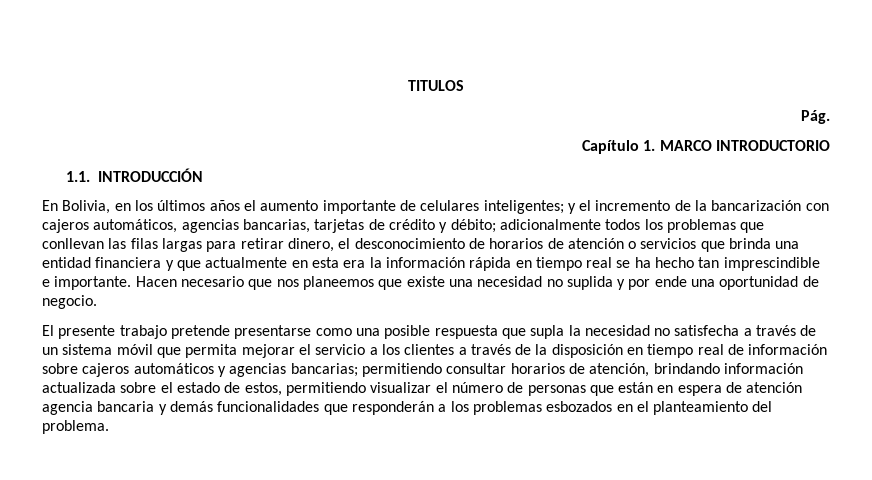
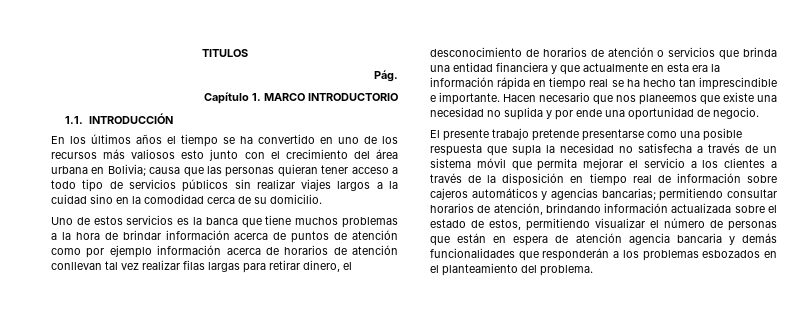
[62,200,131,214] Bolivia, en -> (65, 140) none
[260,200,829,214] [42,219,765,233] [42,238,127,249] aumento importante de celulares inteligentes; y el incremento de la bancarización con cajeros automáticos, agencias bancarias, tarjetas de crédito y débito; adicionalmente todos los problemas que conllevan las -> [181,134,398,147] [51,149,398,161] [51,164,398,177] [51,179,399,192] [51,194,322,204] [51,215,399,228] [51,230,398,243] [51,245,398,258] [51,260,180,270] tiempo se ha convertido en uno de los recursos más valiosos esto junto con el crecimiento del área urbana en Bolivia; causa que las personas quieran tener acceso a todo tipo de servicios públicos sin realizar viajes largos a la cuidad sino en la comodidad cerca de su domicilio. // Uno de estos servicios es la banca que tiene muchos problemas a la hora de brindar información acerca de puntos de atención como por ejemplo información acerca de horarios de atención conllevan tal vez realizar

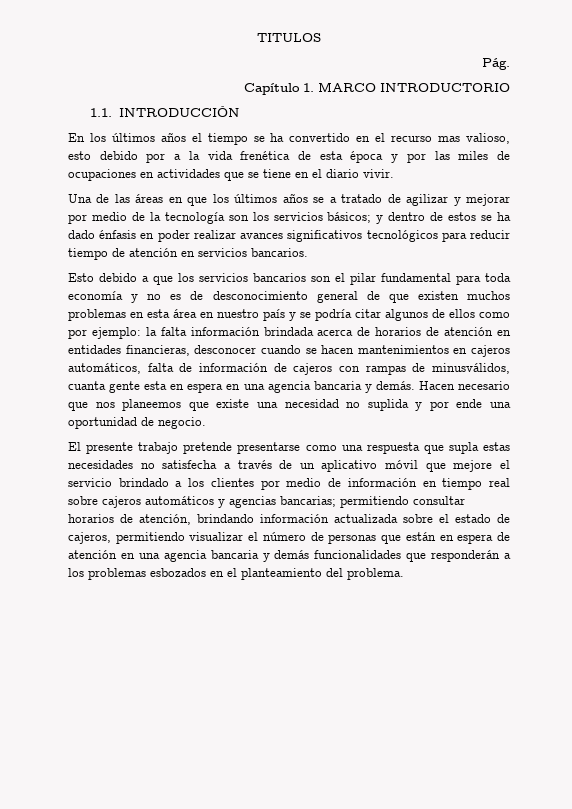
[338,136,398,144] [51,149,398,161] [51,164,398,177] [51,179,399,192] [51,194,322,204] [51,215,399,228] [51,230,398,243] [51,245,222,258] uno de los recursos más valiosos esto junto con el crecimiento del área urbana en Bolivia; causa que las personas quieran tener acceso a todo tipo de servicios públicos sin realizar viajes largos a la cuidad sino en la comodidad cerca de su domicilio. // Uno de estos servicios es la banca que tiene muchos problemas a la hora de brindar información acerca de puntos de atención como por ejemplo información -> [375,133,510,144] [68,151,511,163] [68,169,394,181] [68,193,510,206] [68,212,512,224] [68,230,511,242] [68,248,308,260] [68,273,511,285] [68,291,511,303] [68,309,510,321] [68,327,314,339] el recurso mas valioso, esto debido por a la vida frenética de esta época y por las miles de ocupaciones en actividades que se tiene en el diario vivir. // Una de las áreas en que los últimos años se a tratado de agilizar y mejorar por medio de la tecnología son los servicios básicos; y dentro de estos se ha dado énfasis en poder realizar avances significativos tecnológicos para reducir tiempo de atención en servicios bancarios. // Esto debido a que los servicios bancarios son el pilar fundamental para toda economía y no es de desconocimiento general de que existen muchos problemas en esta área en nuestro país y se podría citar algunos de ellos como por ejemplo: la falta información brindada
[51,260,352,273] [430,47,777,60] [430,62,720,75] [430,77,777,90] [430,92,500,105] conllevan tal vez realizar filas largas para retirar dinero, el desconocimiento de horarios de atención o servicios que brinda una entidad financiera y que actualmente en esta era la información rápida en tiempo real se ha hecho tan imprescindible e importante. -> [497,330,512,336] [68,345,510,357] [68,363,511,375] [68,381,415,393] en entidades financieras, desconocer cuando se hacen mantenimientos en cajeros automáticos, falta de información de cajeros con rampas de minusválidos, cuanta gente esta en espera en una agencia bancaria y demás.
[703,128,742,141] posible -> (363, 448) none
[546,143,614,153] la necesidad -> [483,442,511,451] [68,460,133,469] estas necesidades
[430,158,471,168] sistema -> [321,460,378,472] aplicativo
[537,158,624,171] permita mejorar -> [453,460,493,472] mejore
(685, 163) none -> [118,478,169,487] brindado
[771,161,777,168] [430,173,741,186] a través de la disposición en tiempo real de información -> [260,478,511,490] por medio de información en tiempo real
[489,219,521,230] estos, -> [68,532,111,544] cajeros,
(622, 238) none -> [120,553,160,559] en una

